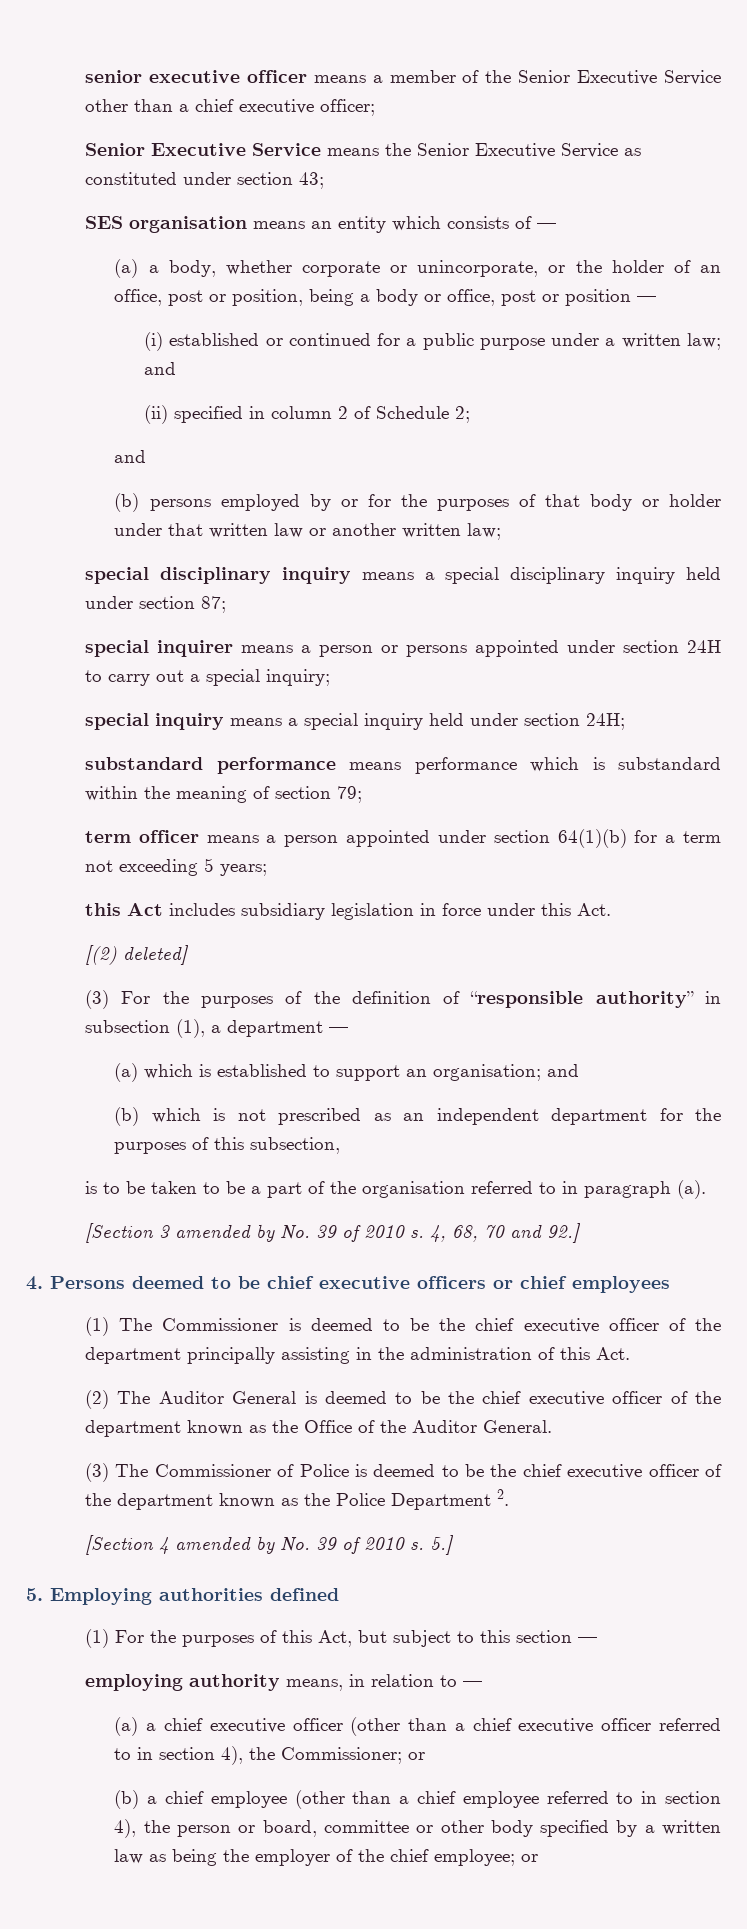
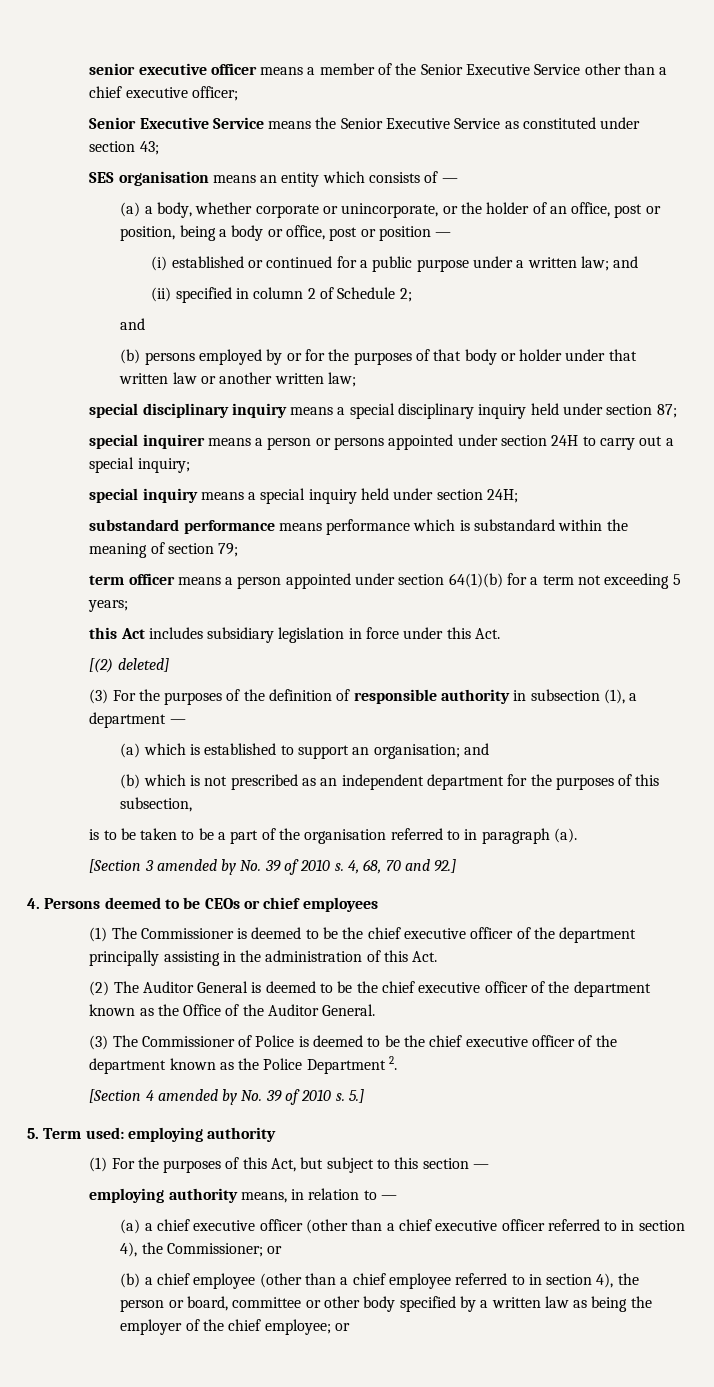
[470,991,694,1008] “responsible authority” -> [353,689,511,704] responsible authority
[267,1276,486,1289] chief executive officers -> [204,898,240,909] CEOs
[50,1588,339,1605] Employing authorities defined -> [43,1127,277,1142] Term used: employing authority

